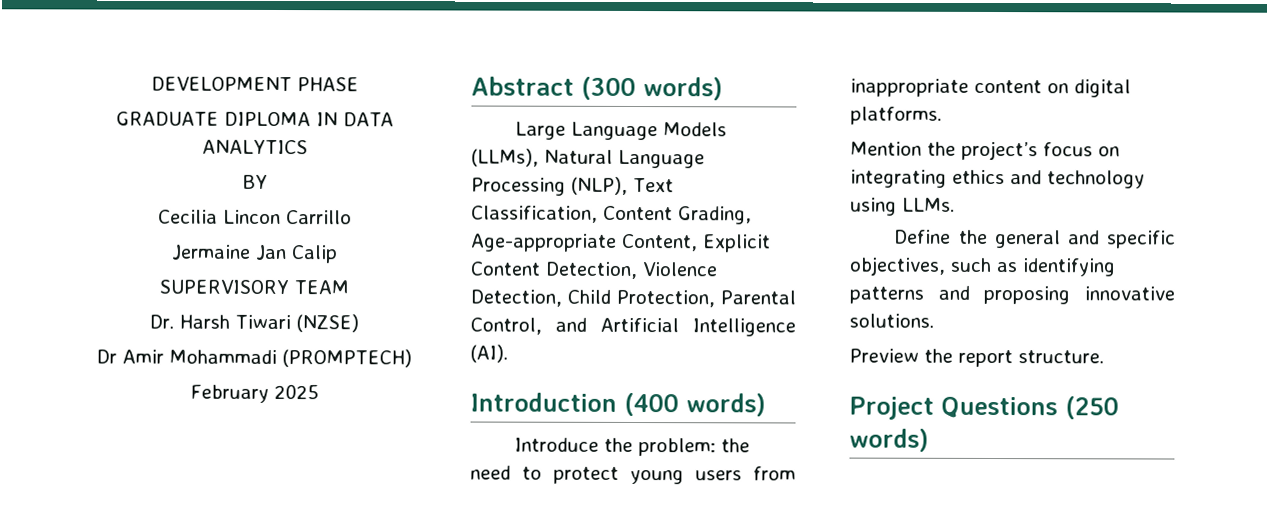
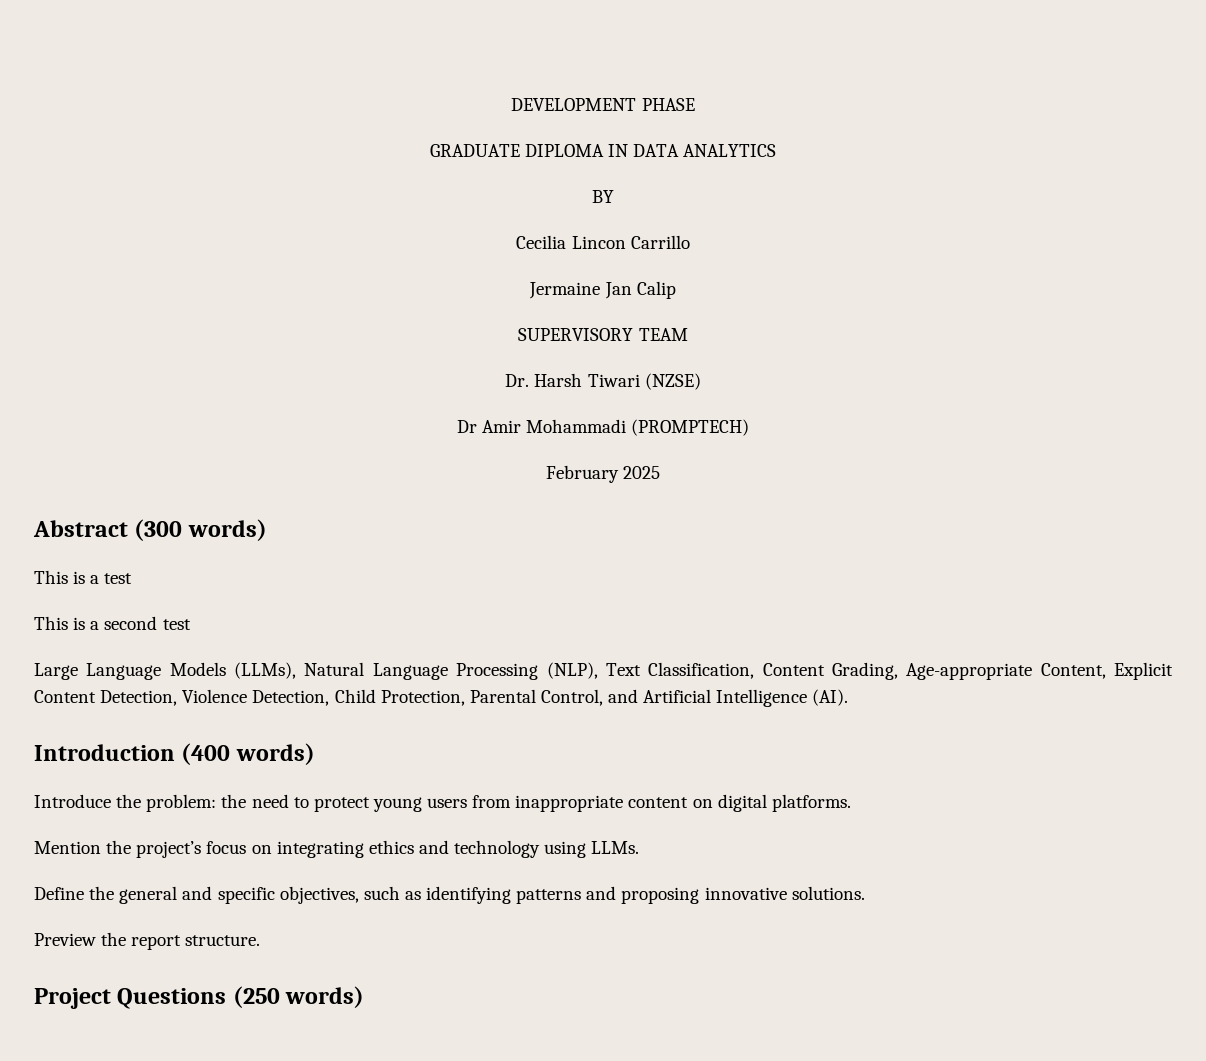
(723, 89) none -> [34,570,133,584] [34,616,191,630] // This is a test // This is a second test

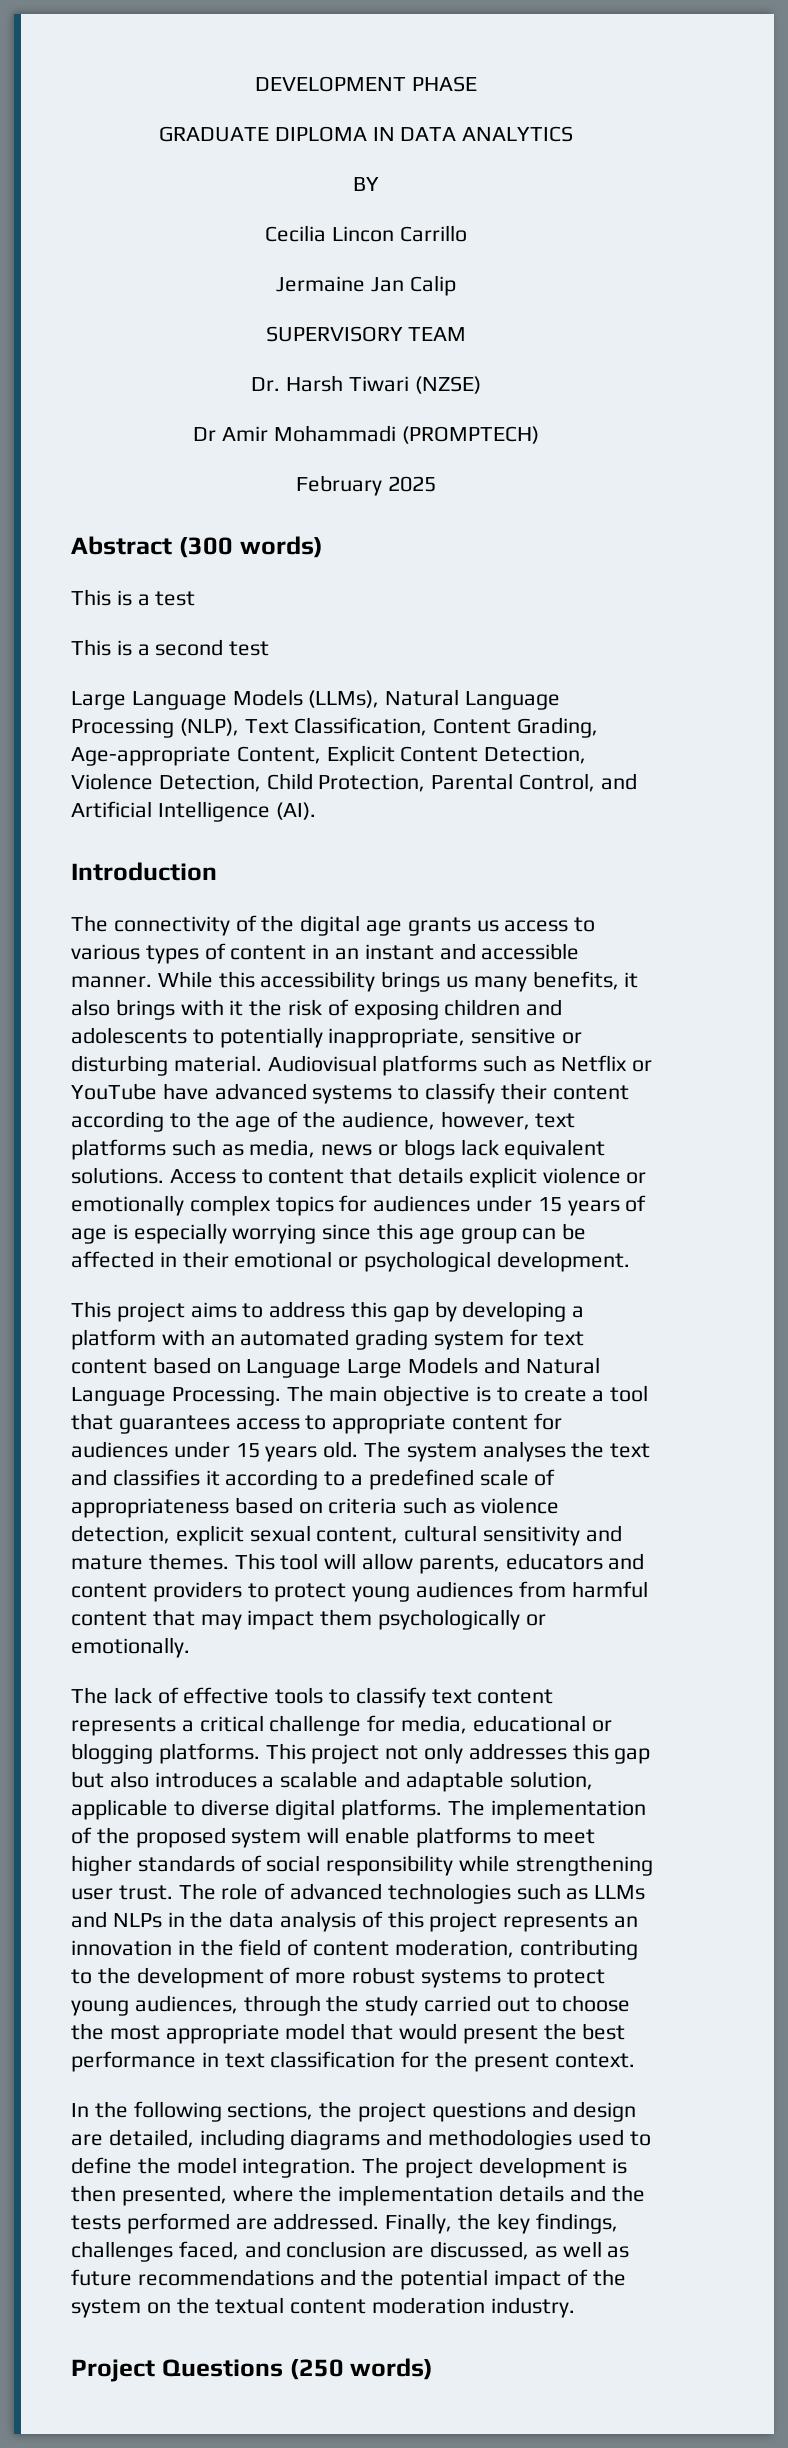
[181,743,315,765] [34,794,851,812] [34,840,640,858] [34,886,865,904] [34,932,261,950] (400 words) // Introduce the problem: the need to protect young users from inappropriate content on digital platforms. // Mention the project’s focus on integrating ethics and technology using LLMs. // Define the general and specific objectives, such as identifying patterns and proposing innovative solutions. // Preview the report structure. -> [71,915,596,936] [71,943,580,964] [71,971,639,992] [71,999,563,1020] [71,1027,583,1048] [71,1055,652,1076] [71,1083,629,1104] [71,1111,576,1132] [71,1139,606,1160] [71,1167,647,1188] [71,1195,647,1216] [71,1223,587,1244] [71,1251,630,1272] [71,1301,585,1322] [71,1329,584,1350] [71,1357,600,1378] [71,1385,649,1406] [71,1413,562,1434] [71,1441,651,1462] [71,1469,556,1490] [71,1497,559,1518] [71,1525,622,1546] [71,1553,645,1574] [71,1581,648,1602] [71,1609,546,1630] [71,1637,190,1658] [71,1687,554,1708] [71,1715,612,1736] [71,1743,651,1764] [71,1771,593,1792] [71,1799,646,1820] [71,1827,596,1848] [71,1855,653,1876] [71,1883,646,1904] [71,1911,639,1932] [71,1939,638,1960] [71,1967,606,1988] [71,1995,631,2016] [71,2023,626,2044] [71,2051,635,2072] [71,2101,637,2122] [71,2129,651,2150] [71,2157,627,2178] [71,2185,645,2206] [71,2213,618,2234] [71,2241,630,2262] [71,2269,626,2290] [71,2297,575,2318] // The connectivity of the digital age grants us access to various types of content in an instant and accessible manner. While this accessibility brings us many benefits, it also brings with it the risk of exposing children and adolescents to potentially inappropriate, sensitive or disturbing material. Audiovisual platforms such as Netflix or YouTube have advanced systems to classify their content according to the age of the audience, however, text platforms such as media, news or blogs lack equivalent solutions. Access to content that details explicit violence or emotionally complex topics for audiences under 15 years of age is especially worrying since this age group can be affected in their emotional or psychological development. // This project aims to address this gap by developing a platform with an automated grading system for text content based on Language Large Models and Natural Language Processing. The main objective is to create a tool that guarantees access to appropriate content for audiences under 15 years old. The system analyses the text and classifies it according to a predefined scale of appropriateness based on criteria such as violence detection, explicit sexual content, cultural sensitivity and mature themes. This tool will allow parents, educators and content providers to protect young audiences from harmful content that may impact them psychologically or emotionally. // The lack of effective tools to classify text content represents a critical challenge for media, educational or blogging platforms. This project not only addresses this gap but also introduces a scalable and adaptable solution, applicable to diverse digital platforms. The implementation of the proposed system will enable platforms to meet higher standards of social responsibility while strengthening user trust. The role of advanced technologies such as LLMs and NLPs in the data analysis of this project represents an innovation in the field of content moderation, contributing to the development of more robust systems to protect young audiences, through the study carried out to choose the most appropriate model that would present the best performance in text classification for the present context. // In the following sections, the project questions and design are detailed, including diagrams and methodologies used to define the model integration. The project development is then presented, where the implementation details and the tests performed are addressed. Finally, the key findings, challenges faced, and conclusion are discussed, as well as future recommendations and the potential impact of the system on the textual content moderation industry.

